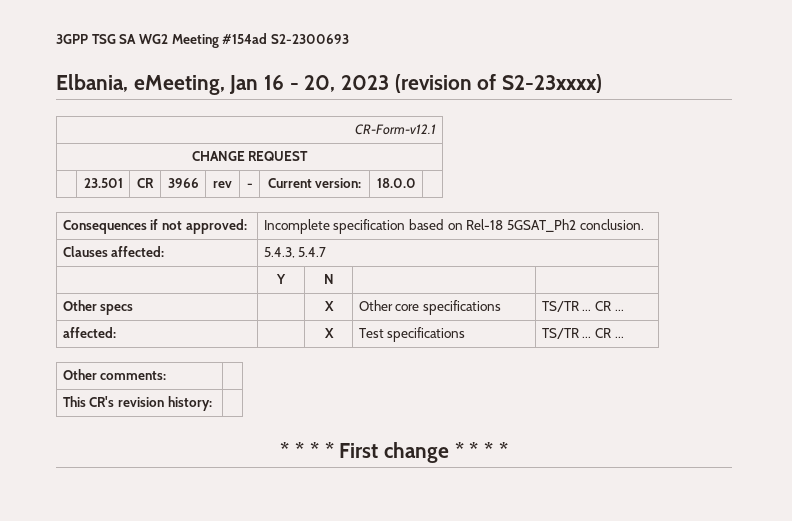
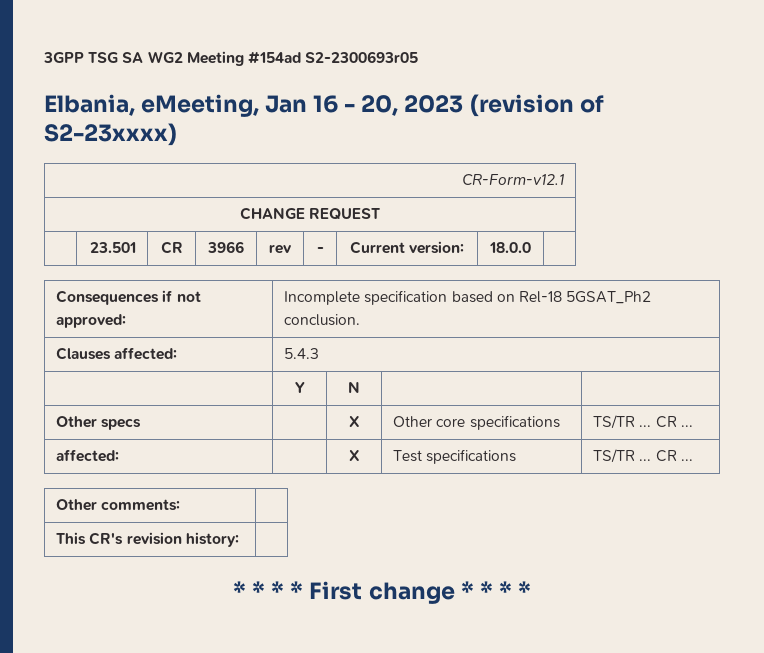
[270,34,349,44] S2-2300693 -> [305,51,419,63] S2-2300693r05
[263,247,327,258] 5.4.3, 5.4.7 -> [284,348,320,359] 5.4.3

